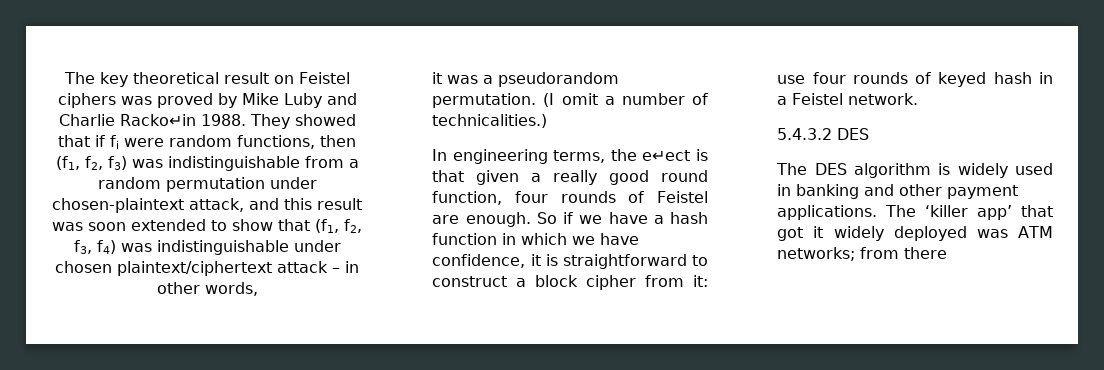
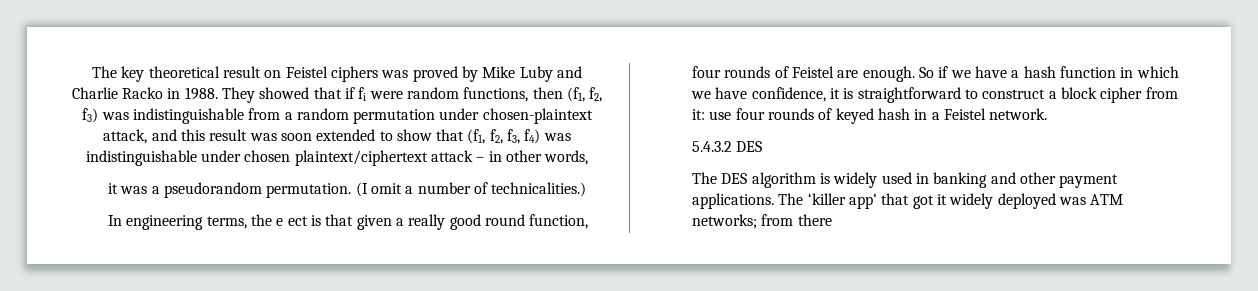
[119,114,196,126] Racko↵in -> [122,87,181,99] Racko in
[642,150,691,161] e↵ect -> [276,216,308,226] e ect

